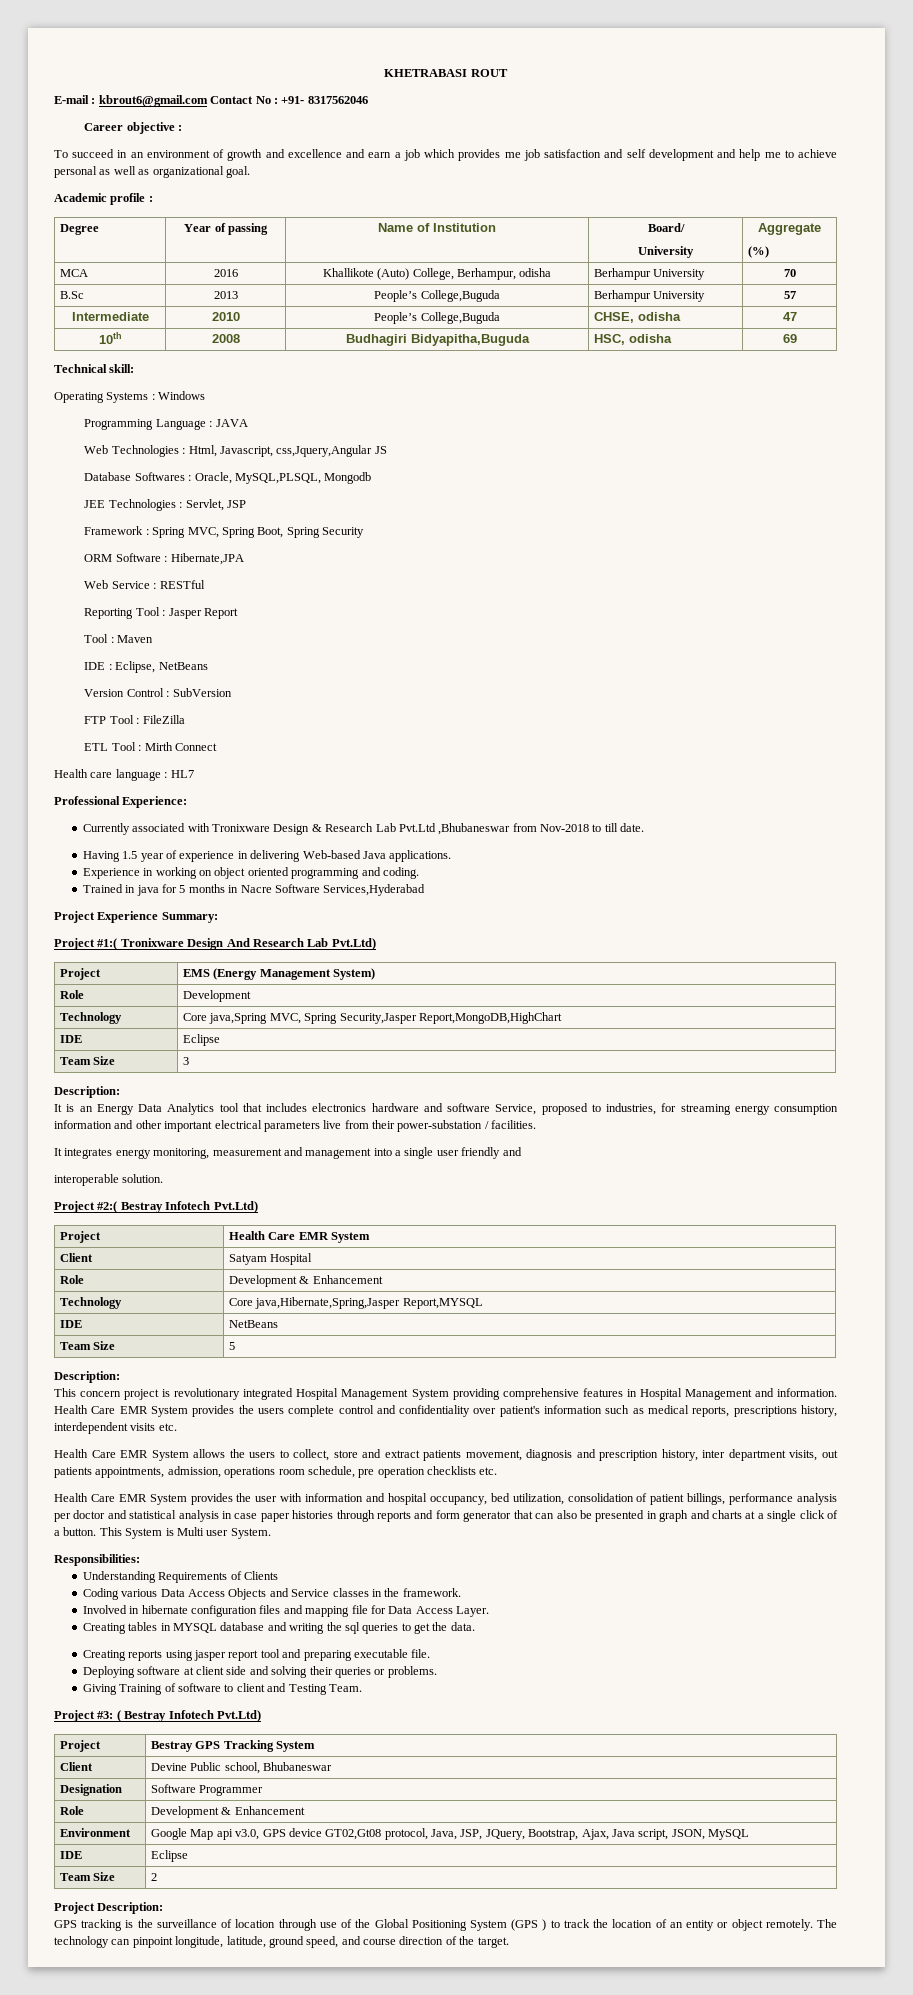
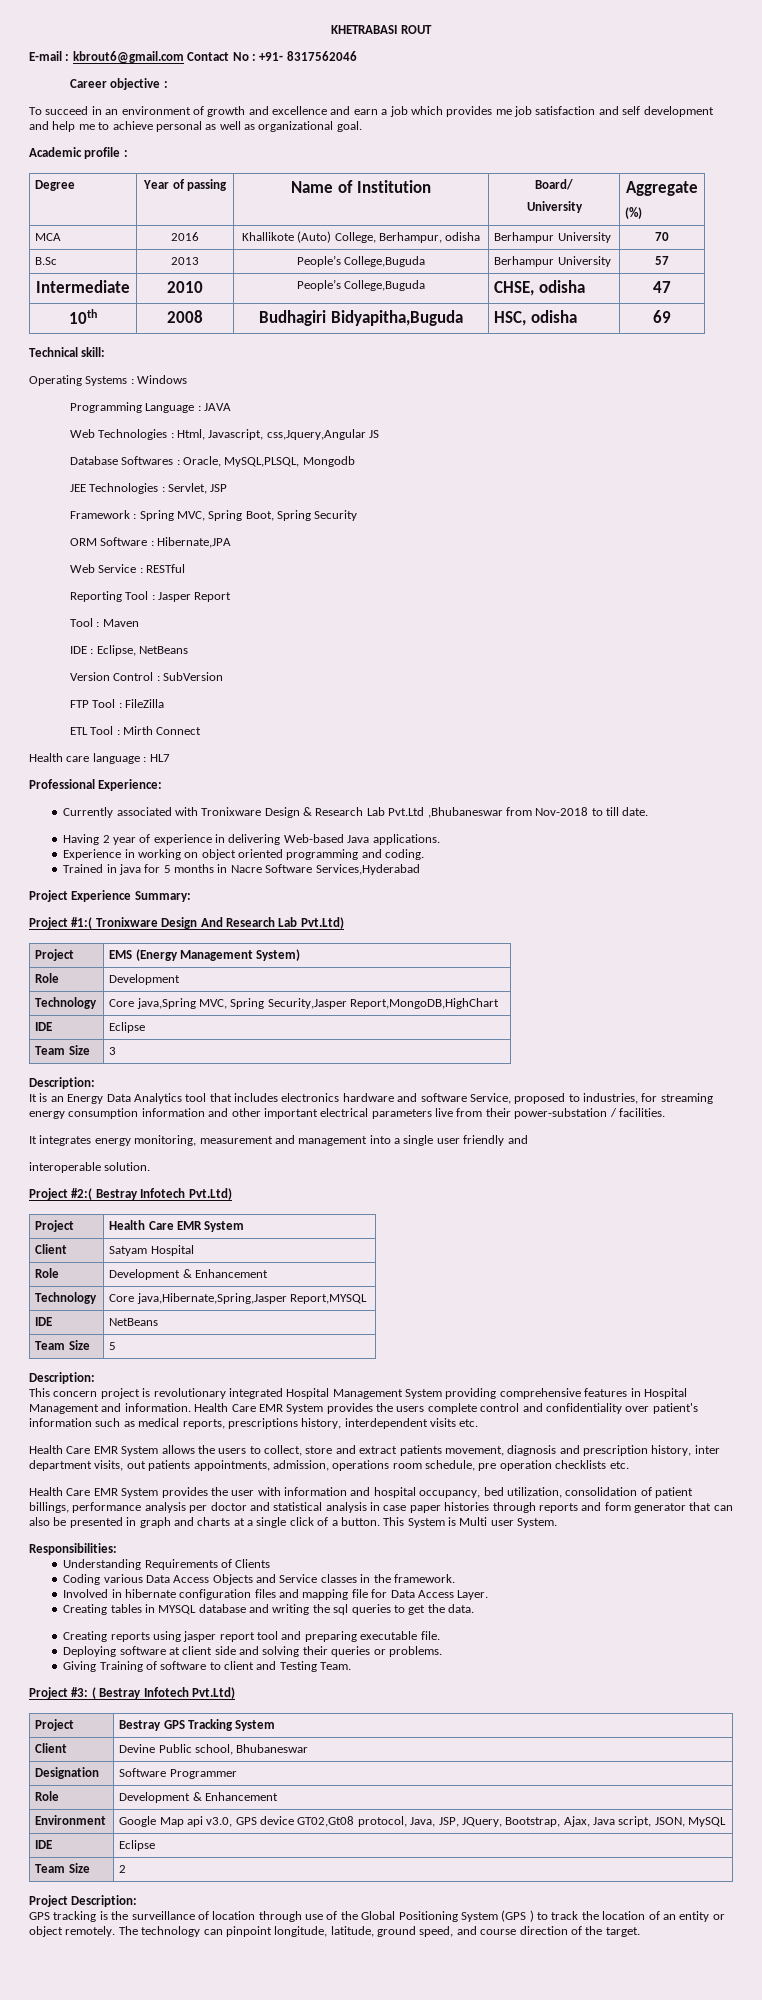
[122,851,138,859] 1.5 -> [102,835,110,843] 2

